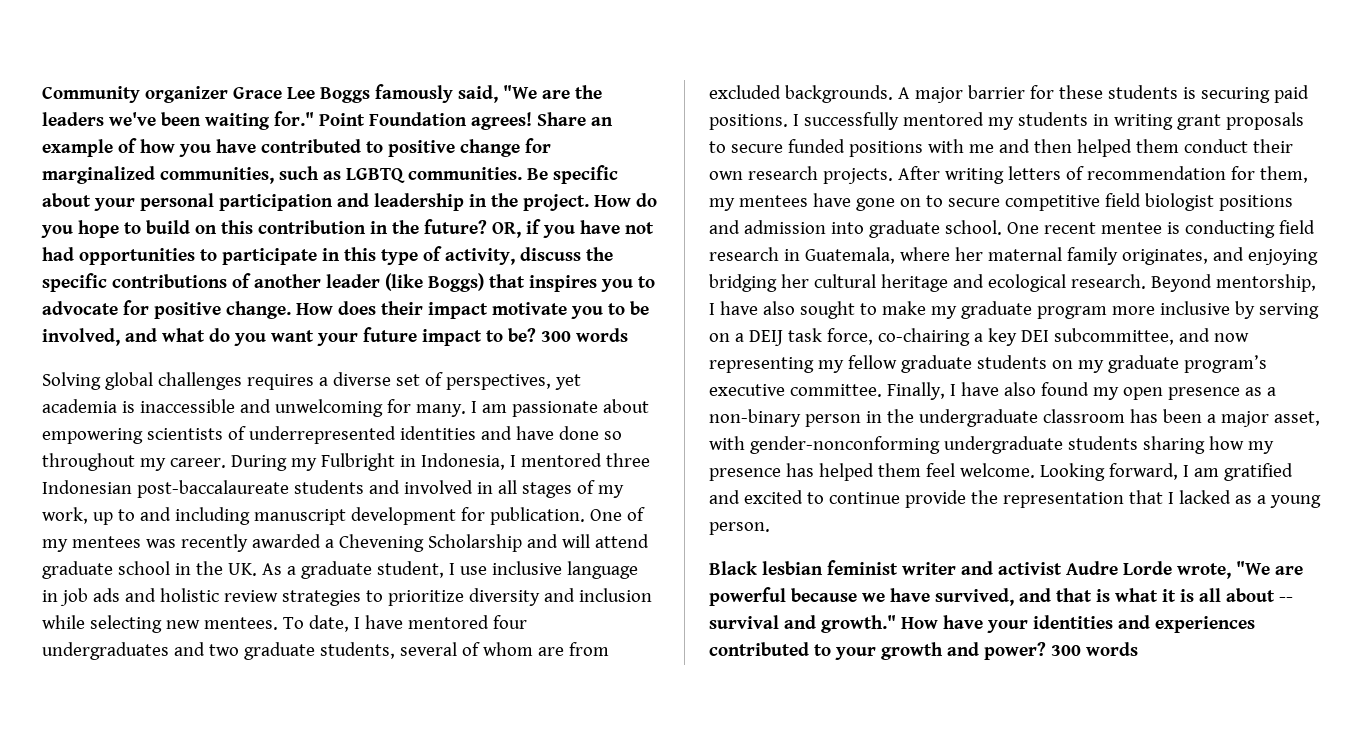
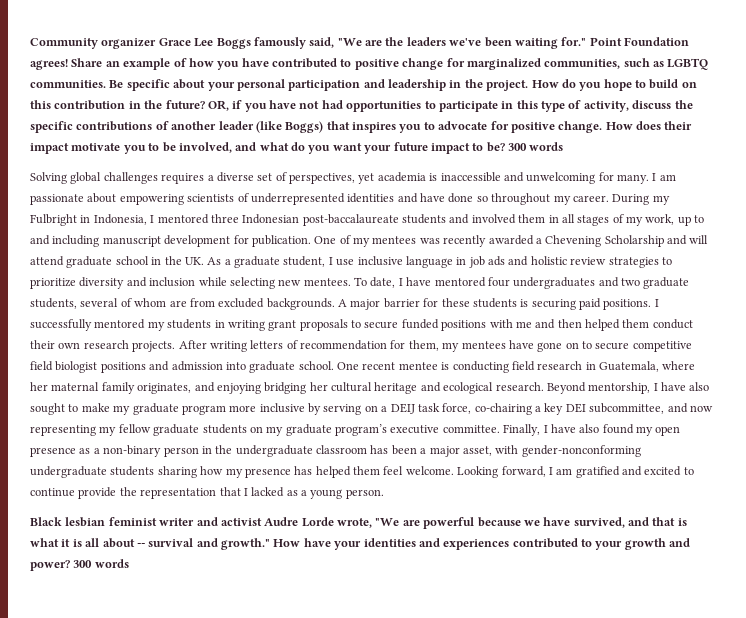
(473, 487) none -> [518,214,546,223] them

